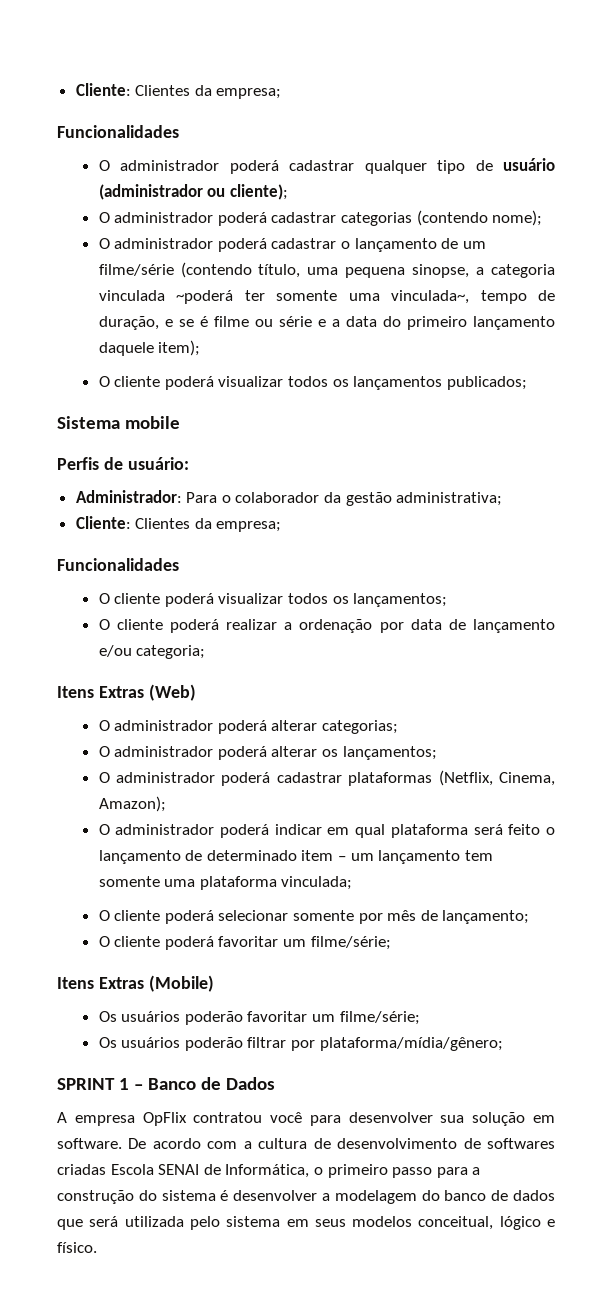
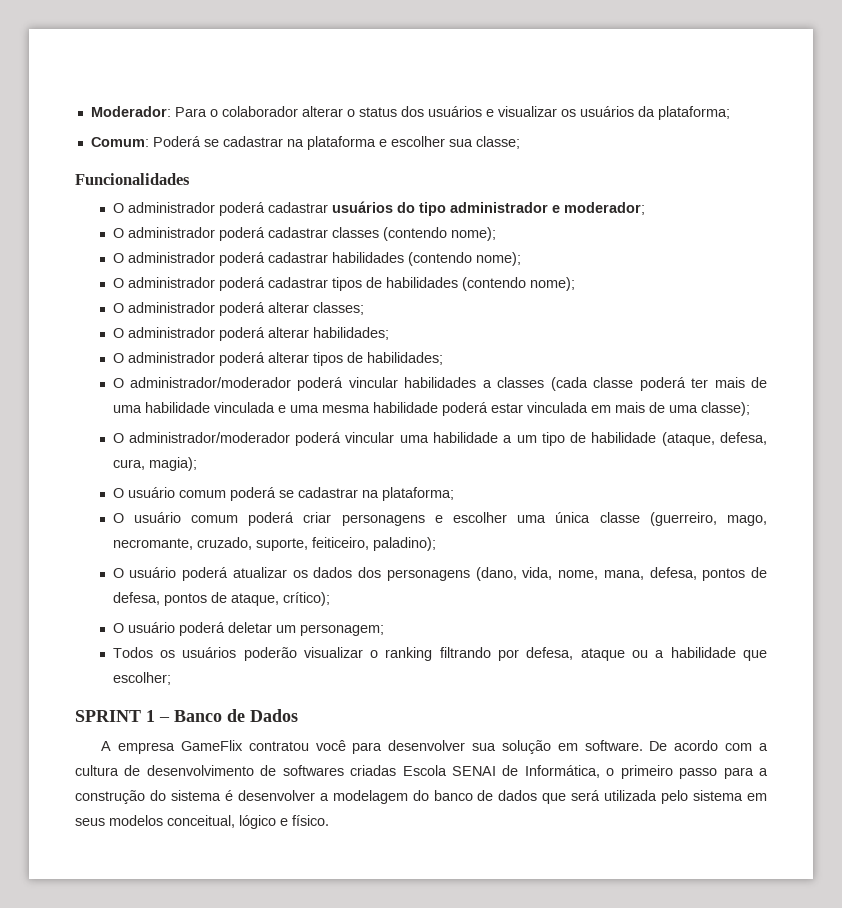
[75,83,282,99] Cliente: Clientes da empresa; -> [90,106,730,120] [90,136,520,150] Moderador: Para o colaborador alterar o status dos usuários e visualizar os usuários da plataforma; // Comum: Poderá se cadastrar na plataforma e escolher sua classe;
[364,158,555,174] [98,184,288,200] [98,210,543,226] [98,238,486,252] [98,262,556,278] [98,290,555,304] [98,316,555,330] [98,340,201,356] [98,376,527,390] [57,416,180,429] [57,457,189,470] [75,490,503,506] [75,516,282,532] [57,558,179,571] [98,593,448,607] [98,619,555,633] [98,645,206,659] [57,684,196,701] [98,720,398,734] [98,746,437,760] [98,770,555,786] [98,796,166,812] [98,824,555,838] [98,850,493,864] [98,876,353,890] [98,910,530,924] [98,936,391,950] [57,975,214,992] [98,1011,420,1025] [98,1037,503,1051] qualquer tipo de usuário (administrador ou cliente); // O administrador poderá cadastrar categorias (contendo nome); // O administrador poderá cadastrar o lançamento de um filme/série (contendo título, uma pequena sinopse, a categoria vinculada ~poderá ter somente uma vinculada~, tempo de duração, e se é filme ou série e a data do primeiro lançamento daquele item); // O cliente poderá visualizar todos os lançamentos publicados; // Sistema mobile // Perfis de usuário: // Administrador: Para o colaborador da gestão administrativa; // Cliente: Clientes da empresa; // Funcionalidades // O cliente poderá visualizar todos os lançamentos; // O cliente poderá realizar a ordenação por data de lançamento e/ou categoria; // Itens Extras (Web) // O administrador poderá alterar categorias; // O administrador poderá alterar os lançamentos; // O administrador poderá cadastrar plataformas (Netflix, Cinema, Amazon); // O administrador poderá indicar em qual plataforma será feito o lançamento de determinado item – um lançamento tem somente uma plataforma vinculada; // O cliente poderá selecionar somente por mês de lançamento; // O cliente poderá favoritar um filme/série; // Itens Extras (Mobile) // Os usuários poderão favoritar um filme/série; // Os usuários poderão filtrar por plataforma/mídia/gênero; -> [331,201,645,216] [112,227,496,241] [112,252,521,266] [112,277,575,291] [112,302,364,316] [112,327,389,341] [112,352,443,366] [112,377,767,391] [112,402,750,416] [112,432,768,446] [112,457,197,471] [112,487,454,501] [112,512,767,526] [112,537,436,551] [112,567,767,581] [112,592,330,606] [112,622,384,636] [112,647,768,661] [112,672,171,685] usuários do tipo administrador e moderador; // O administrador poderá cadastrar classes (contendo nome); // O administrador poderá cadastrar habilidades (contendo nome); // O administrador poderá cadastrar tipos de habilidades (contendo nome); // O administrador poderá alterar classes; // O administrador poderá alterar habilidades; // O administrador poderá alterar tipos de habilidades; // O administrador/moderador poderá vincular habilidades a classes (cada classe poderá ter mais de uma habilidade vinculada e uma mesma habilidade poderá estar vinculada em mais de uma classe); // O administrador/moderador poderá vincular uma habilidade a um tipo de habilidade (ataque, defesa, cura, magia); // O usuário comum poderá se cadastrar na plataforma; // O usuário comum poderá criar personagens e escolher uma única classe (guerreiro, mago, necromante, cruzado, suporte, feiticeiro, paladino); // O usuário poderá atualizar os dados dos personagens (dano, vida, nome, mana, defesa, pontos de defesa, pontos de ataque, crítico); // O usuário poderá deletar um personagem; // Todos os usuários poderão visualizar o ranking filtrando por defesa, ataque ou a habilidade que escolher;
[142,1112,187,1126] OpFlix -> [180,740,243,751] GameFlix

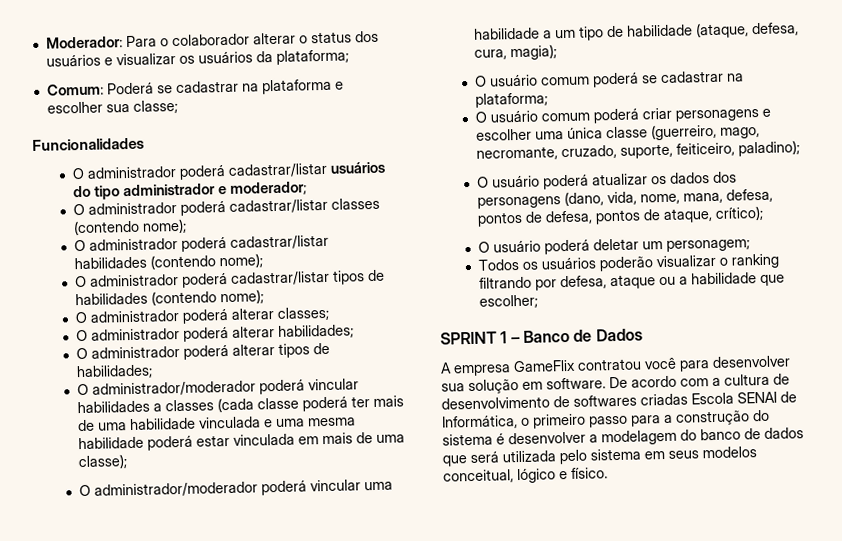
[267,202,328,213] cadastrar -> [228,162,329,178] cadastrar/listar
[267,227,328,238] cadastrar -> [229,198,329,214] cadastrar/listar
[267,252,521,266] [112,277,328,291] cadastrar habilidades (contendo nome); // O administrador poderá cadastrar -> [230,234,330,250] [74,253,264,270] [75,270,331,288] cadastrar/listar habilidades (contendo nome); // O administrador poderá cadastrar/listar

